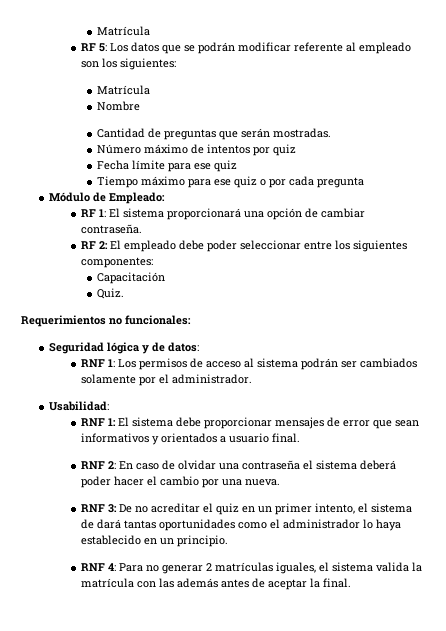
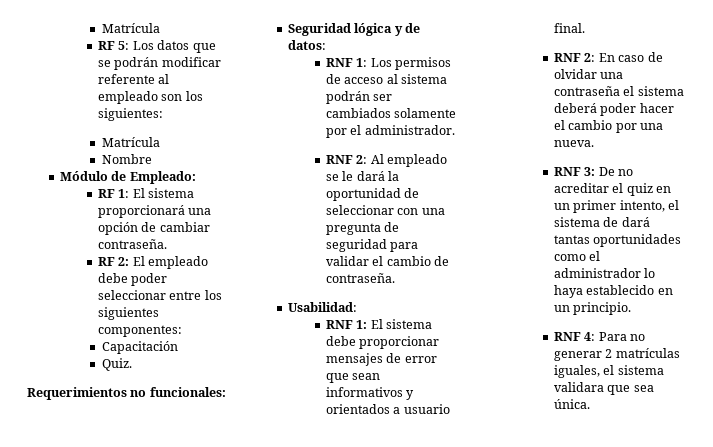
[96,128,331,140] [96,144,296,156] [96,160,237,172] [96,176,364,188] // Cantidad de preguntas que serán mostradas. // Número máximo de intentos por quiz // Fecha límite para ese quiz // Tiempo máximo para ese quiz o por cada pregunta -> (152, 159) none
(252, 379) none -> [326,154,448,167] [326,171,400,181] [326,188,420,201] [326,205,445,215] [326,222,400,235] [326,239,419,252] [326,256,450,266] [326,273,396,283] // RNF 2: Al empleado se le dará la oportunidad de seleccionar con una pregunta de seguridad para validar el cambio de contraseña.
[375,562,422,572] [80,578,351,590] valida la matrícula con las además antes de aceptar la final. -> [554,382,654,395] [554,399,591,409] validara que sea única.

